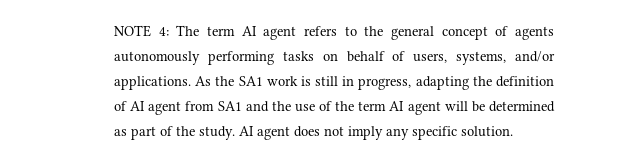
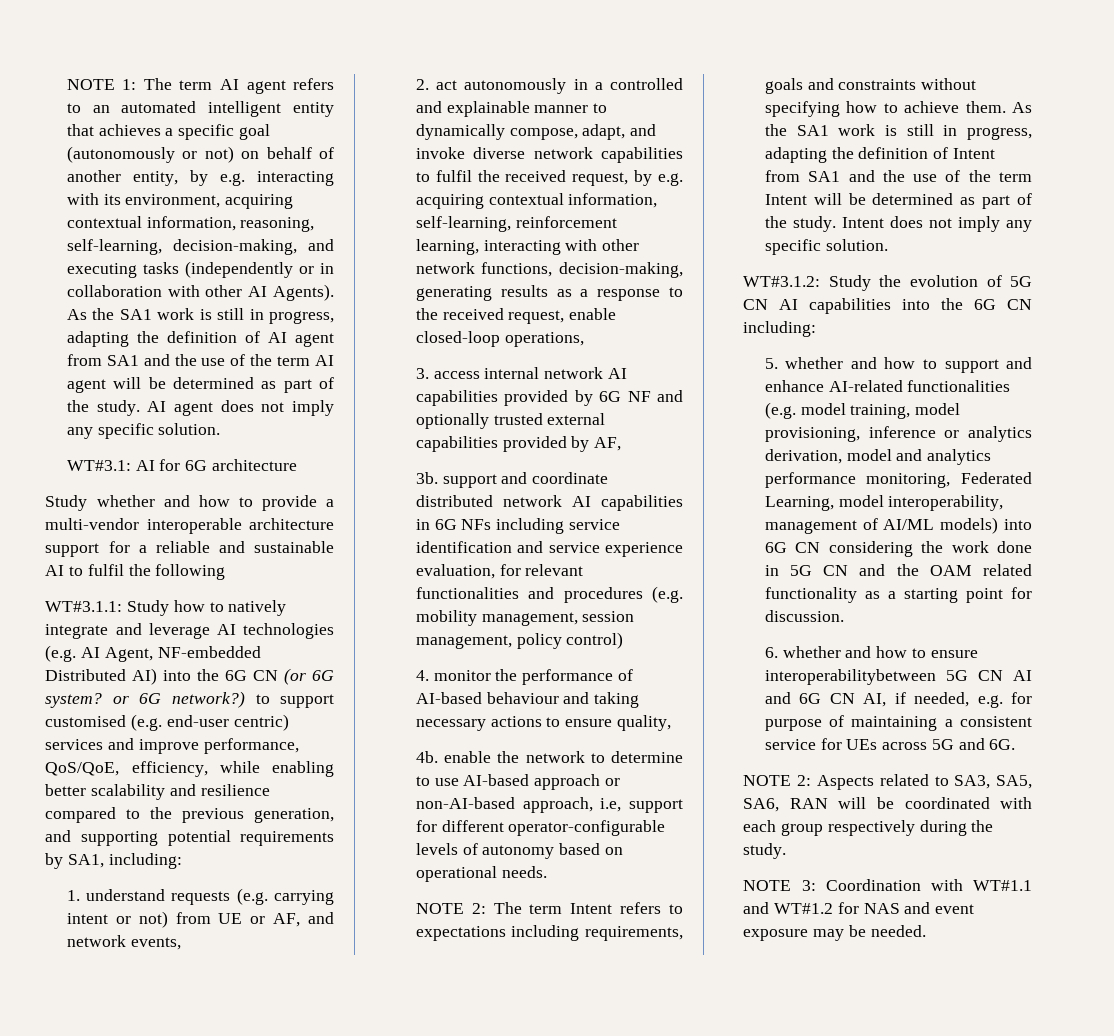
[114,25,169,37] NOTE 4: -> [66,79,137,90] NOTE 1:
[364,26,555,40] [114,51,555,65] [114,76,192,90] the general concept of agents autonomously performing tasks on behalf of users, systems, and/or applications. -> [92,101,335,117] [66,124,270,140] [66,146,334,163] [66,170,334,186] [66,193,294,209] [66,216,315,232] [66,239,334,255] [66,261,335,278] [66,284,334,301] an automated intelligent entity that achieves a specific goal (autonomously or not) on behalf of another entity, by e.g. interacting with its environment, acquiring contextual information, reasoning, self-learning, decision-making, and executing tasks (independently or in collaboration with other AI Agents).
(514, 131) none -> [66,459,297,471] [45,495,335,511] [45,518,334,534] [45,541,334,557] [45,564,226,580] [45,600,287,616] [45,623,334,639] [45,645,261,662] [45,668,334,685] [45,691,334,708] [45,714,289,731] [45,738,299,754] [45,761,334,777] [45,784,270,800] [45,807,335,823] [45,830,335,846] [45,853,182,869] [66,888,334,905] [66,911,334,928] [66,935,181,950] [415,78,683,94] [415,101,608,117] [415,124,657,140] [415,147,683,163] [415,170,683,186] [415,193,658,209] [415,216,617,232] [415,239,640,255] [415,262,683,278] [415,285,683,301] [415,308,617,324] [415,331,584,347] [415,367,627,379] [415,390,683,406] [415,413,606,429] [415,436,622,452] [415,472,609,488] [415,495,683,511] [415,518,620,534] [415,541,683,557] [415,564,584,579] [415,586,683,603] [415,610,635,626] [415,632,624,649] [415,669,633,685] [415,692,640,708] [415,715,671,731] [415,751,683,763] [415,774,620,790] [415,797,683,813] [415,820,666,836] [415,843,623,859] [415,866,547,882] [415,902,683,914] [415,925,683,941] [764,78,977,94] [764,101,1032,117] [764,124,1032,140] [764,147,995,163] [764,170,1032,182] [764,193,1032,209] [764,216,1032,232] [764,239,888,255] [743,275,1032,291] [743,298,1032,314] [743,321,817,337] [764,357,1032,373] [764,380,1011,392] [764,402,961,419] [764,426,1032,442] [764,449,992,465] [764,472,1032,488] [764,495,1004,511] [764,517,1032,534] [764,541,1032,557] [764,564,1032,576] [764,587,1032,603] [764,610,844,622] [764,646,978,658] [764,669,1032,685] [764,692,1032,708] [764,715,1032,731] [764,738,1016,750] [743,774,1032,790] [743,797,1032,812] [743,820,994,836] [743,843,787,859] [743,879,1032,891] [743,902,975,914] [743,925,926,941] // WT#3.1: AI for 6G architecture // Study whether and how to provide a multi-vendor interoperable architecture support for a reliable and sustainable AI to fulfil the following // WT#3.1.1: Study how to natively integrate and leverage AI technologies (e.g. AI Agent, NF-embedded Distributed AI) into the 6G CN (or 6G system? or 6G network?) to support customised (e.g. end-user centric) services and improve performance, QoS/QoE, efficiency, while enabling better scalability and resilience compared to the previous generation, and supporting potential requirements by SA1, including: // 1. understand requests (e.g. carrying intent or not) from UE or AF, and network events, // 2. act autonomously in a controlled and explainable manner to dynamically compose, adapt, and invoke diverse network capabilities to fulfil the received request, by e.g. acquiring contextual information, self-learning, reinforcement learning, interacting with other network functions, decision-making, generating results as a response to the received request, enable closed-loop operations, // 3. access internal network AI capabilities provided by 6G NF and optionally trusted external capabilities provided by AF, // 3b. support and coordinate distributed network AI capabilities in 6G NFs including service identification and service experience evaluation, for relevant functionalities and procedures (e.g. mobility management, session management, policy control) // 4. monitor the performance of AI-based behaviour and taking necessary actions to ensure quality, // 4b. enable the network to determine to use AI-based approach or non-AI-based approach, i.e, support for different operator-configurable levels of autonomy based on operational needs. // NOTE 2: The term Intent refers to expectations including requirements, goals and constraints without specifying how to achieve them. As the SA1 work is still in progress, adapting the definition of Intent from SA1 and the use of the term Intent will be determined as part of the study. Intent does not imply any specific solution. // WT#3.1.2: Study the evolution of 5G CN AI capabilities into the 6G CN including: // 5. whether and how to support and enhance AI-related functionalities (e.g. model training, model provisioning, inference or analytics derivation, model and analytics performance monitoring, Federated Learning, model interoperability, management of AI/ML models) into 6G CN considering the work done in 5G CN and the OAM related functionality as a starting point for discussion. // 6. whether and how to ensure interoperabilitybetween 5G CN AI and 6G CN AI, if needed, e.g. for purpose of maintaining a consistent service for UEs across 5G and 6G. // NOTE 2: Aspects related to SA3, SA5, SA6, RAN will be coordinated with each group respectively during the study. // NOTE 3: Coordination with WT#1.1 and WT#1.2 for NAS and event exposure may be needed.

